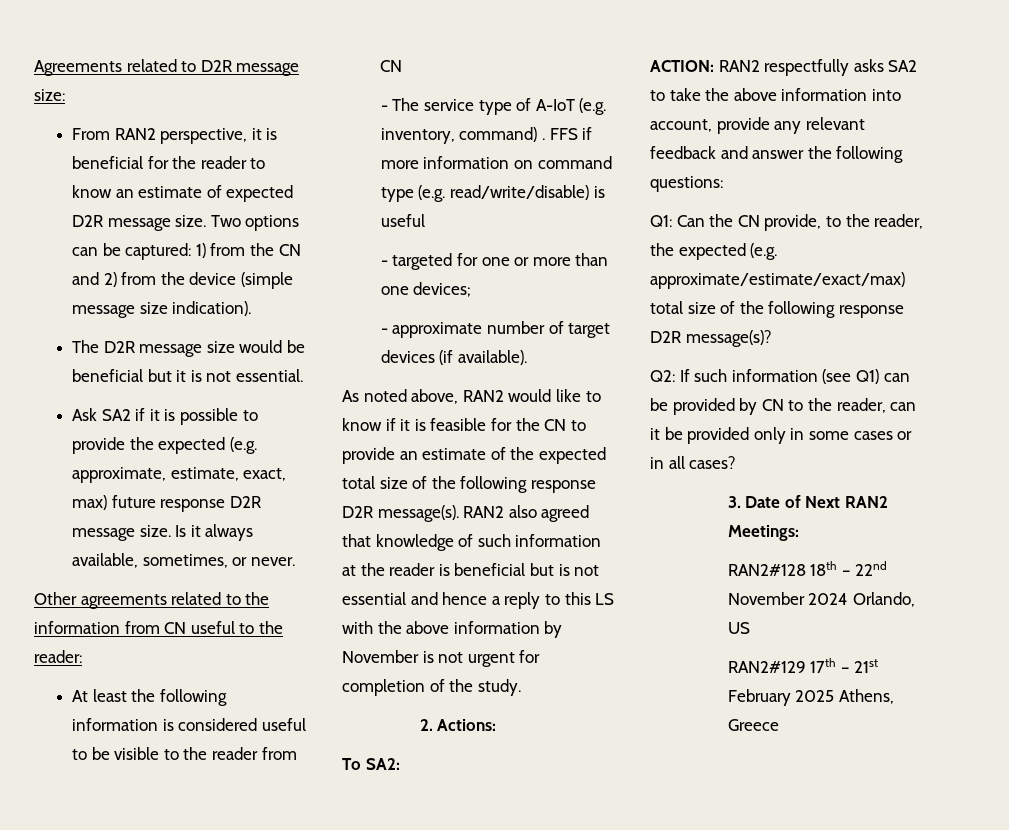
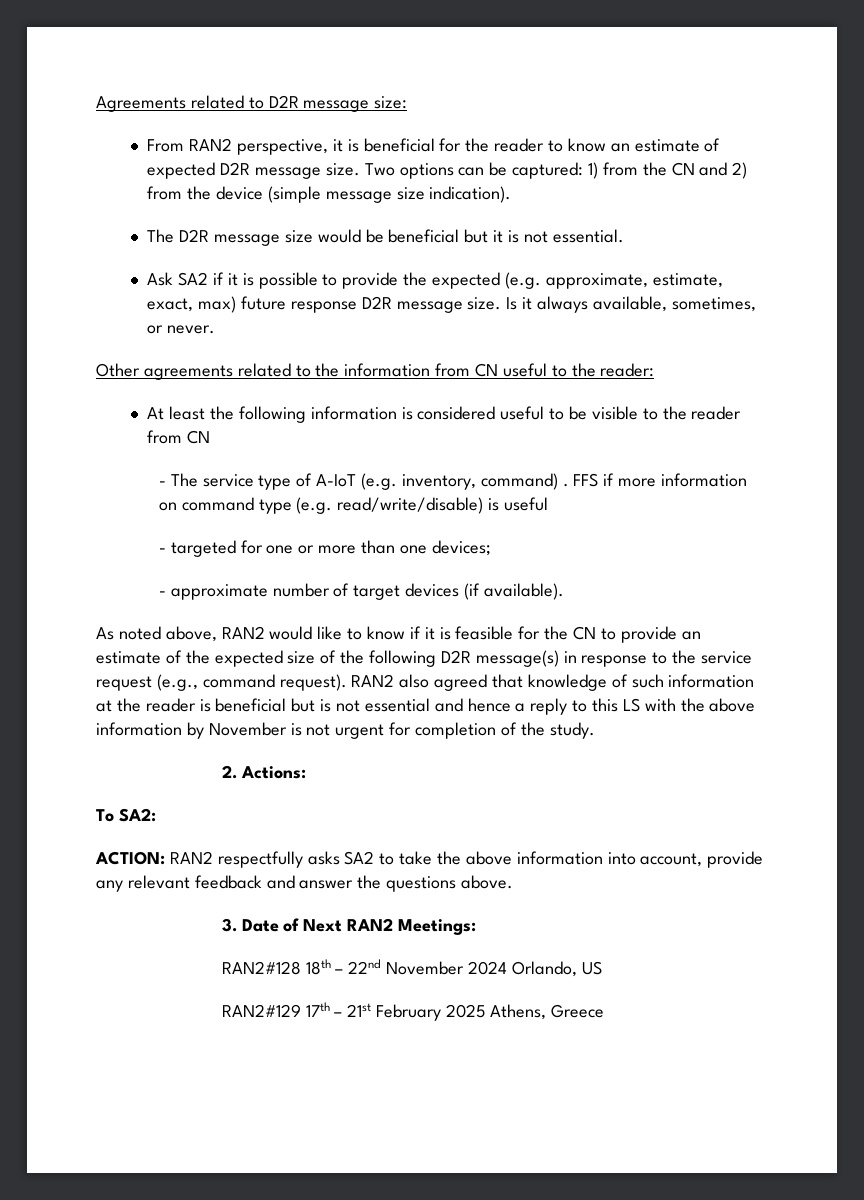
[342,476,596,493] [342,505,459,522] total size of the following response D2R message(s). -> [287,650,753,667] [96,674,347,691] size of the following D2R message(s) in response to the service request (e.g., command request).
[836,146,904,163] [650,176,723,192] [650,214,924,231] [650,243,778,260] [650,272,905,289] [650,301,904,318] [650,330,772,347] [650,369,910,384] [650,398,917,415] [650,427,913,444] [650,456,737,469] following questions: // Q1: Can the CN provide, to the reader, the expected (e.g. approximate/estimate/exact/max) total size of the following response D2R message(s)? // Q2: If such information (see Q1) can be provided by CN to the reader, can it be provided only in some cases or in all cases? -> [386,875,514,892] questions above.

